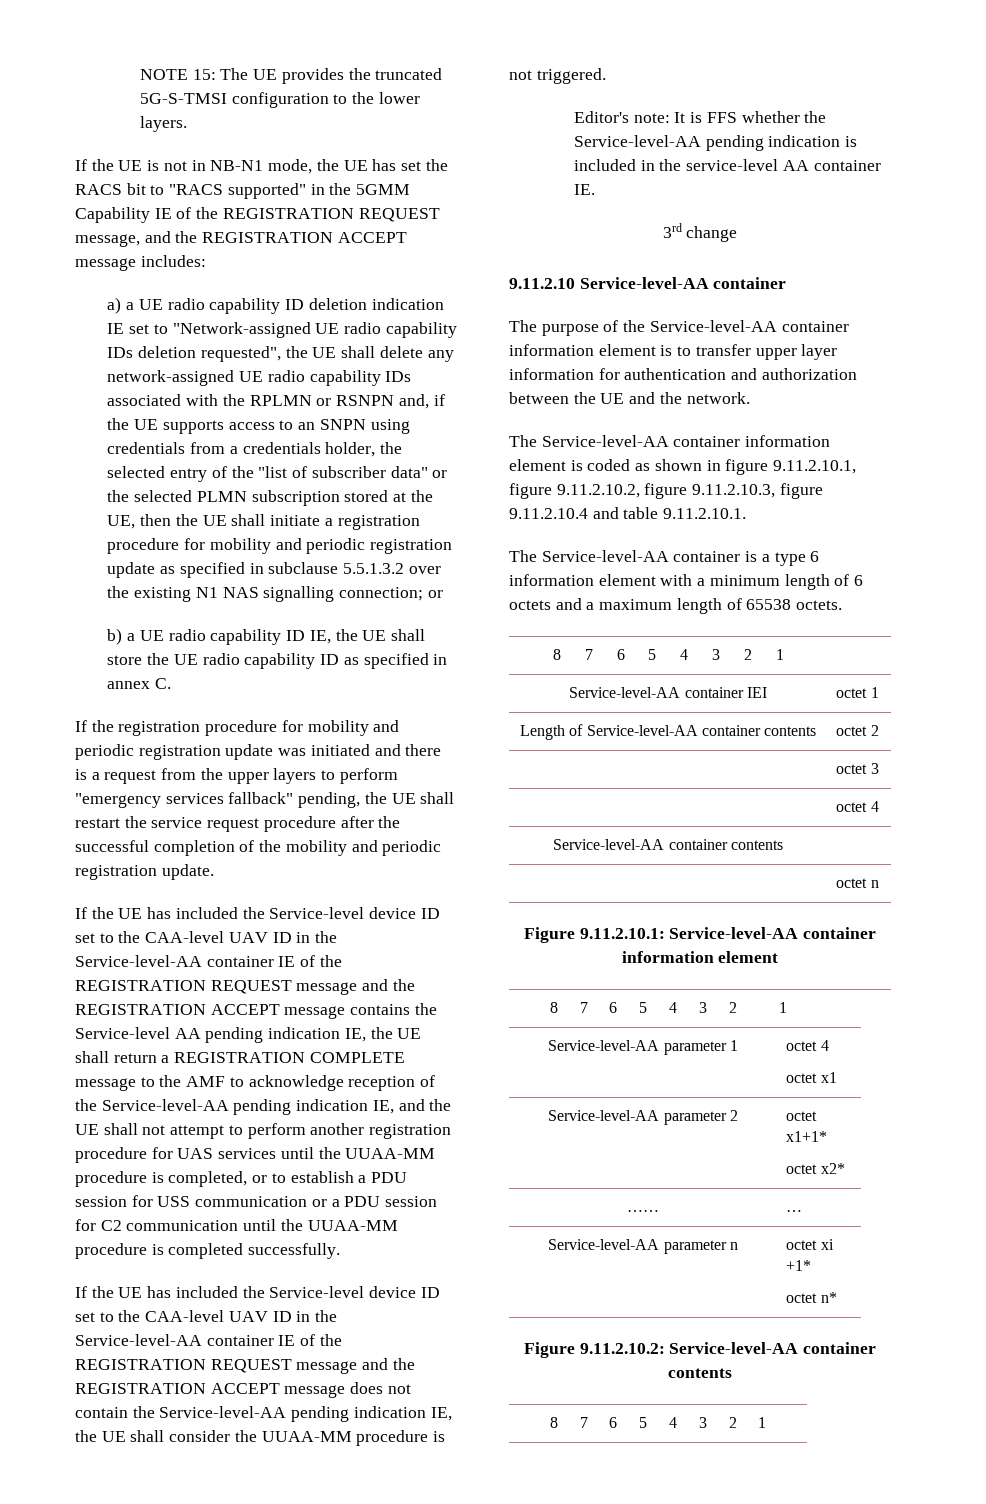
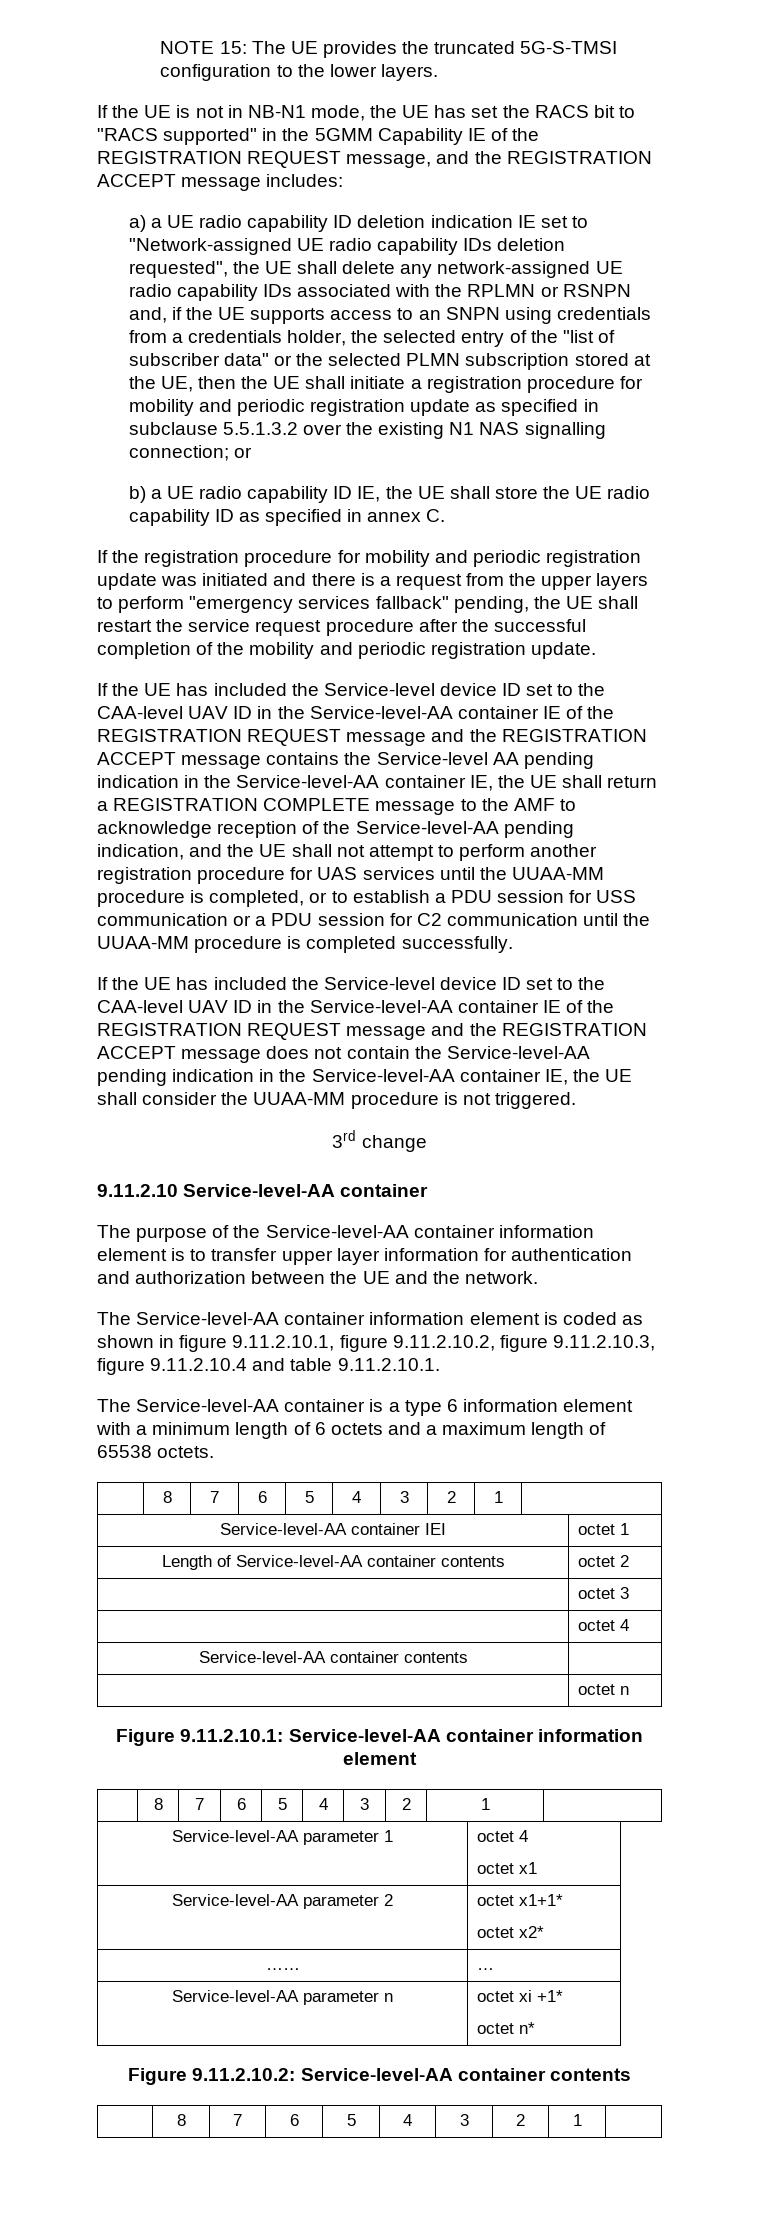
(341, 1033) none -> [184,775,466,788] in the Service-level-AA container
[296,1099,394,1114] indication IE, -> [97,844,184,860] indication,
(426, 1412) none -> [259,1069,541,1082] in the Service-level-AA container
[573,111,827,123] [573,135,858,151] [573,159,881,171] [573,184,595,195] // Editor's note: It is FFS whether the Service-level-AA pending indication is included in the service-level AA container IE. -> (576, 1100) none

